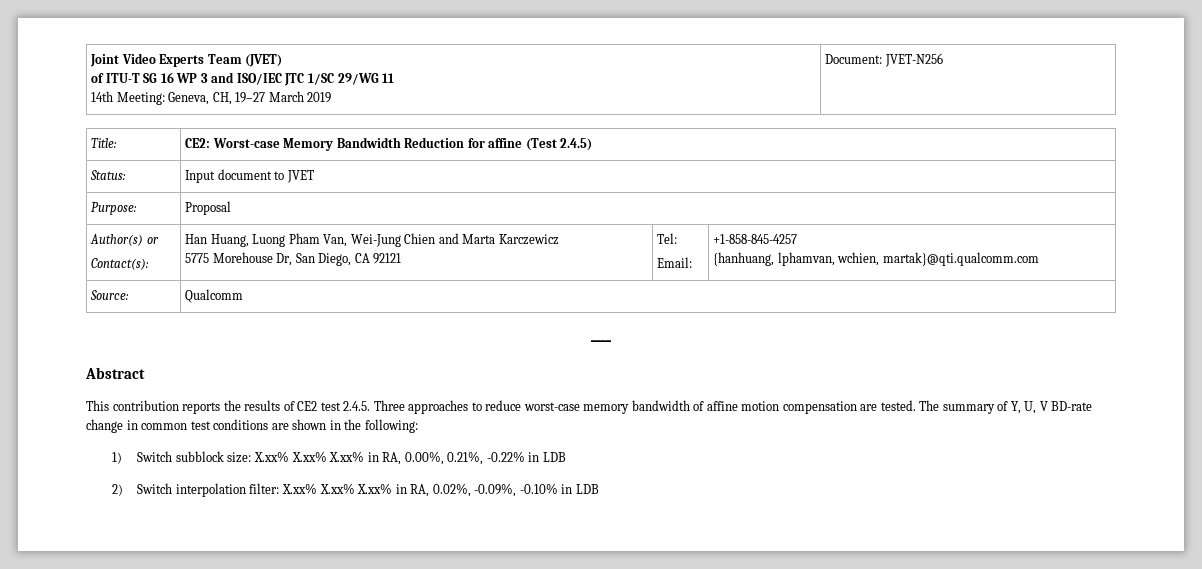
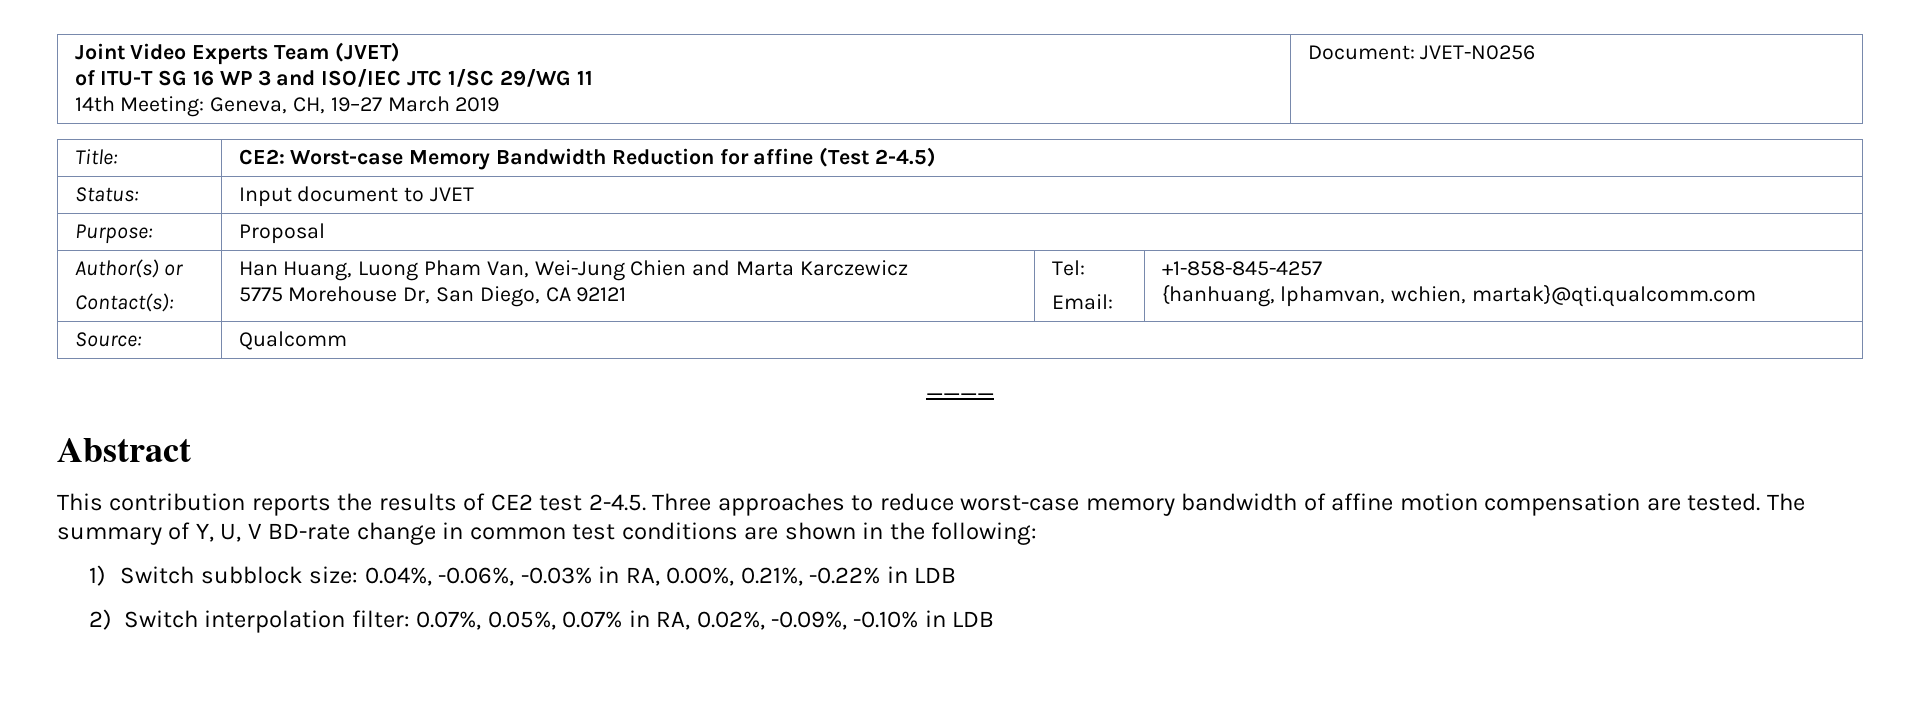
[884,53,943,67] JVET-N256 -> [1420,45,1536,60] JVET-N0256
[560,138,593,151] 2.4.5) -> [875,147,937,167] 2-4.5)
[343,401,371,411] 2.4.5. -> [588,494,646,511] 2-4.5.
[253,451,365,462] X.xx% X.xx% X.xx% -> [364,567,592,586] 0.04%, -0.06%, -0.03%
[281,483,393,494] X.xx% X.xx% X.xx% -> [416,611,623,630] 0.07%, 0.05%, 0.07%

